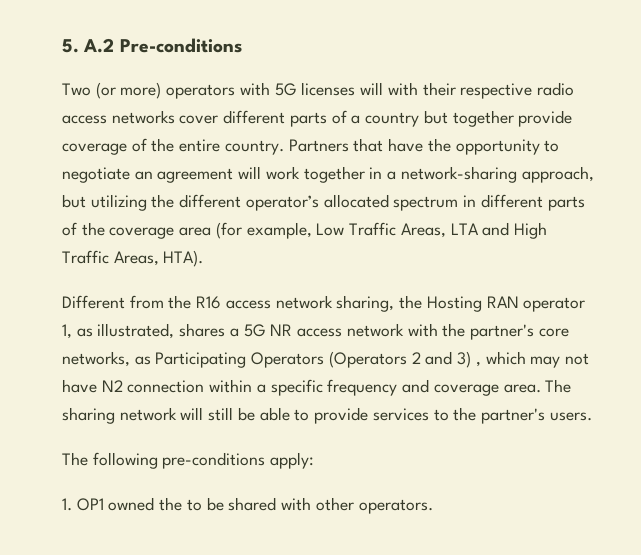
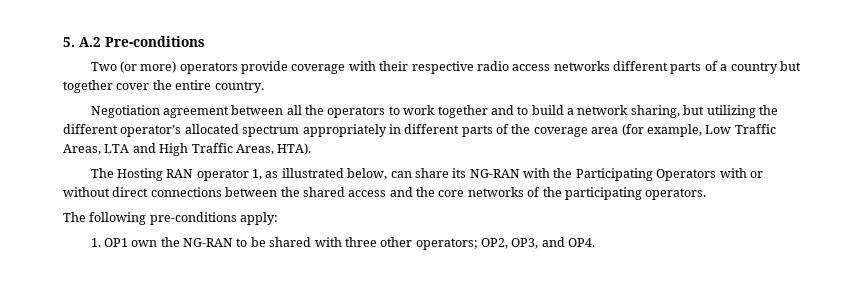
[239,82,384,96] with 5G licenses will -> [241,61,346,74] provide coverage
[179,115,219,124] cover -> (610, 66) none
[518,110,573,127] [62,138,147,155] provide coverage of -> [116,83,150,90] cover
[288,138,560,155] [62,166,594,183] Partners that have the opportunity to negotiate an agreement will work together in a network-sharing approach, -> [90,105,680,118] // Negotiation agreement between all the operators to work together and to build a network sharing,
(459, 203) none -> [302,124,387,137] appropriately
[62,295,423,312] Different from the R16 access network sharing, the -> [90,168,114,178] The
[97,323,569,340] [62,351,589,368] [62,379,572,396] [62,407,592,424] illustrated, shares a 5G NR access network with the partner's core networks, as Participating Operators (Operators 2 and 3) , which may not have N2 connection within a specific frequency and coverage area. The sharing network will still be able to provide services to the partner's users. -> [281,168,763,181] [63,187,707,200] illustrated below, can share its NG-RAN with the Participating Operators with or without direct connections between the shared access and the core networks of the participating operators.
[108,497,183,511] owned the -> [131,237,234,247] own the NG-RAN
[315,497,433,514] other operators. -> [344,237,596,250] three other operators; OP2, OP3, and OP4.

